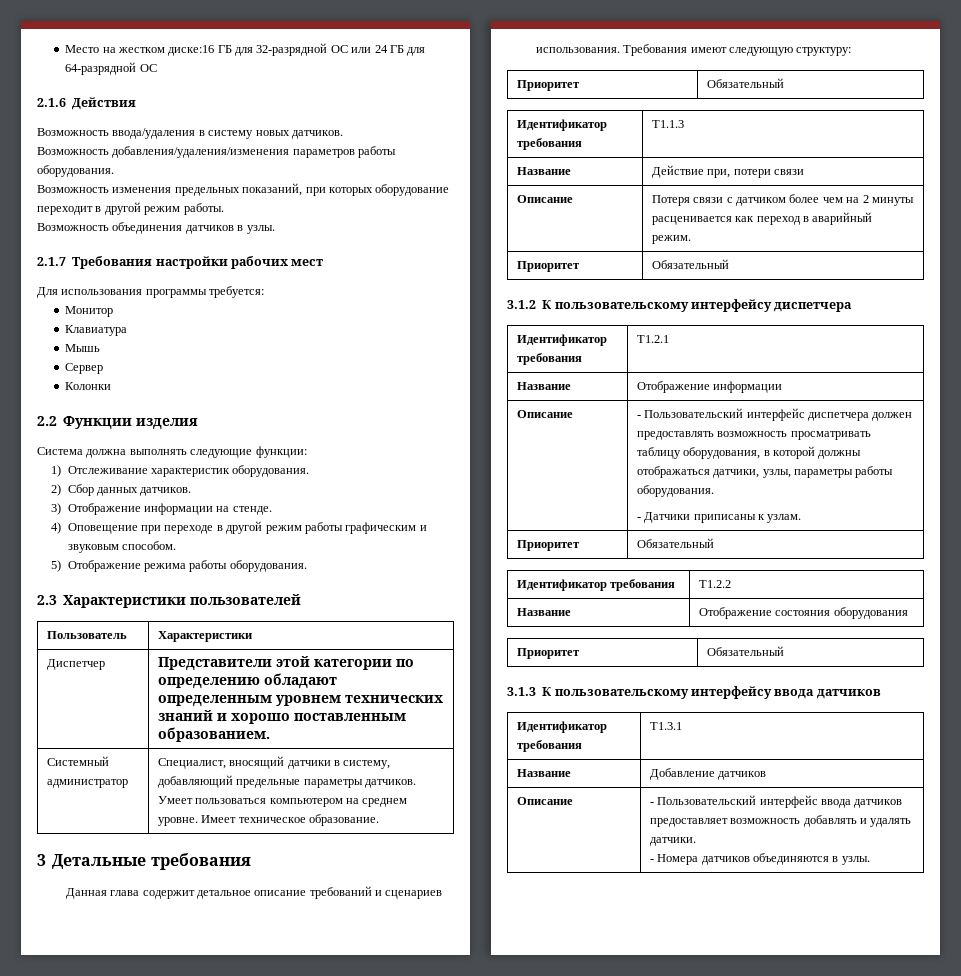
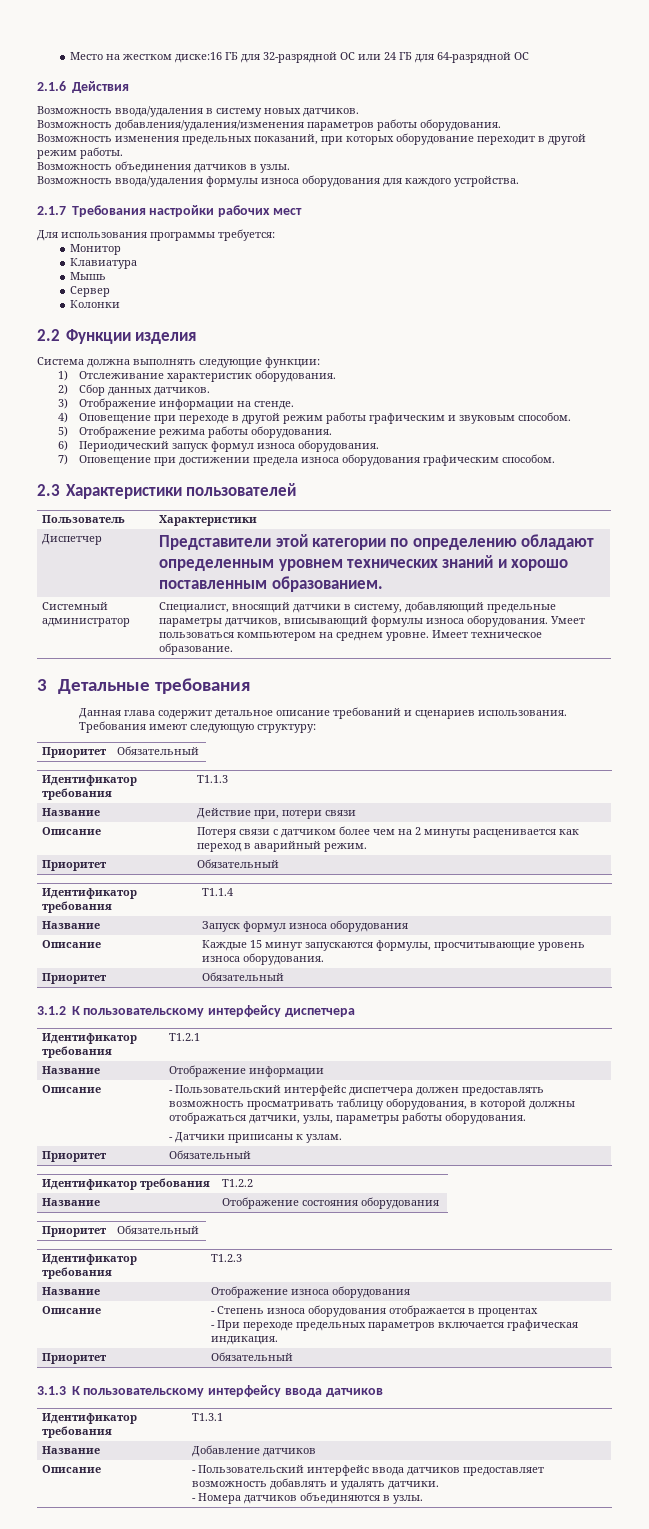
(275, 229) none -> [37,175,519,187] // Возможность ввода/удаления формулы износа оборудования для каждого устройства.
(307, 566) none -> [57,440,379,452] [57,454,555,466] // 6) Периодический запуск формул износа оборудования. // 7) Оповещение при достижении предела износа оборудования графическим способом.
[365,779,417,788] датчиков. -> [225,615,549,627] датчиков, вписывающий формулы износа оборудования.
(729, 264) none -> [42,888,138,899] [42,901,113,913] [202,888,234,896] [42,921,101,929] [202,920,409,932] [42,940,102,948] [202,940,586,951] [202,953,325,965] [42,973,108,984] [202,972,285,981] // Идентификатор требования | Т1.1.4 // Название | Запуск формул износа оборудования // Описание | Каждые 15 минут запускаются формулы, просчитывающие уровень износа оборудования. // Приоритет | Обязательный
(784, 651) none -> [42,1254,138,1265] [42,1267,113,1279] [211,1254,243,1262] [42,1287,101,1295] [211,1286,411,1298] [42,1306,102,1314] [211,1305,539,1317] [211,1320,579,1331] [211,1336,279,1345] [42,1353,108,1364] [211,1352,294,1361] // Идентификатор требования | Т1.2.3 // Название | Отображение износа оборудования // Описание | - Степень износа оборудования отображается в процентах // - При переходе предельных параметров включается графическая индикация. // Приоритет | Обязательный

